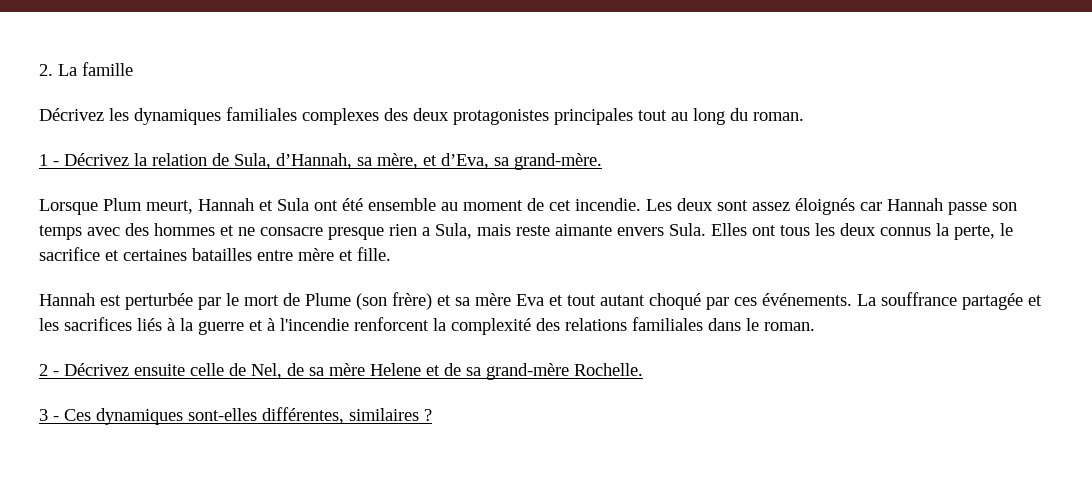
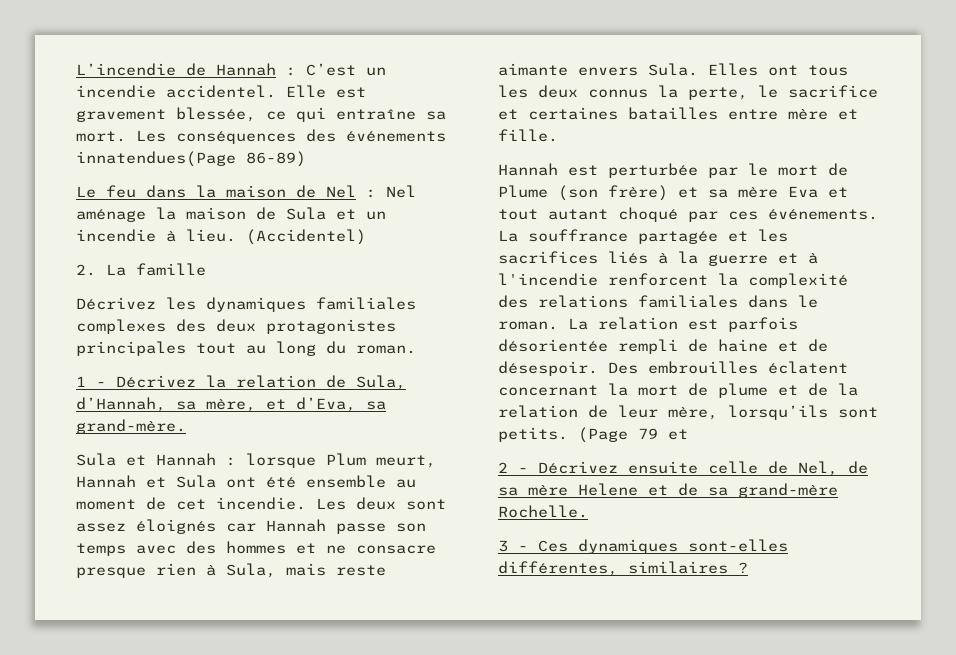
(39, 70) none -> [76,63,386,76] [76,85,366,98] [76,107,446,122] [76,129,446,144] [76,151,306,167] [76,185,416,198] [76,207,386,222] [76,229,366,245] L’incendie de Hannah : C’est un incendie accidentel. Elle est gravement blessée, ce qui entraîne sa mort. Les conséquences des événements innatendues(Page 86-89) // Le feu dans la maison de Nel : Nel aménage la maison de Sula et un incendie à lieu. (Accidentel) //
[39,199,98,215] Lorsque -> [76,453,316,468] Sula et Hannah : lorsque
[422,227,430,236] a -> [206,565,216,576] à
(815, 326) none -> [568,317,798,332] [498,339,828,354] [498,361,848,376] [498,383,858,398] [498,405,878,420] [498,427,688,443] La relation est parfois désorientée rempli de haine et de désespoir. Des embrouilles éclatent concernant la mort de plume et de la relation de leur mère, lorsqu’ils sont petits. (Page 79 et

